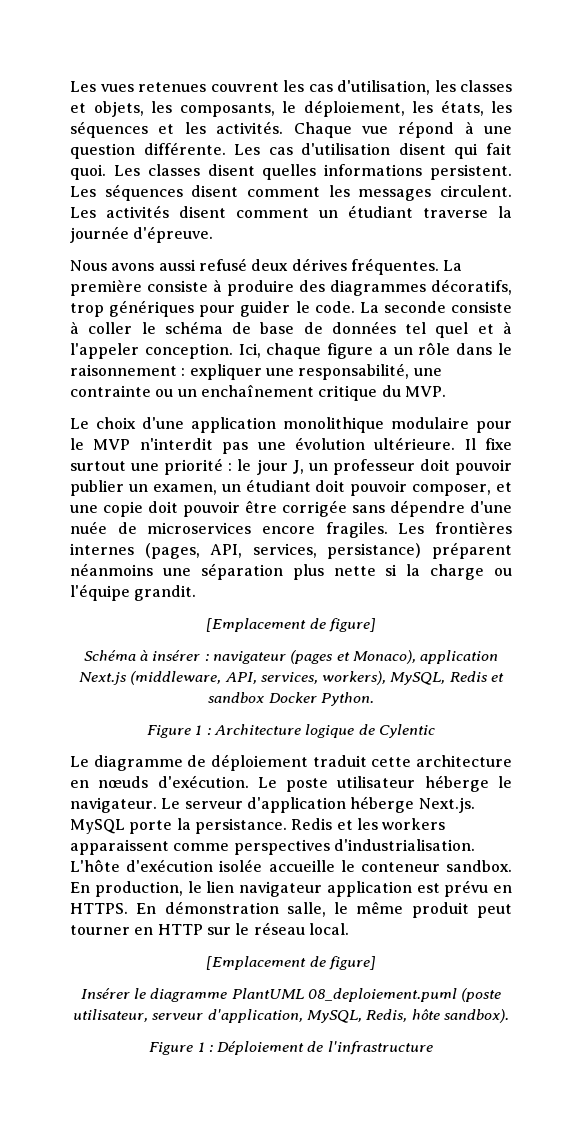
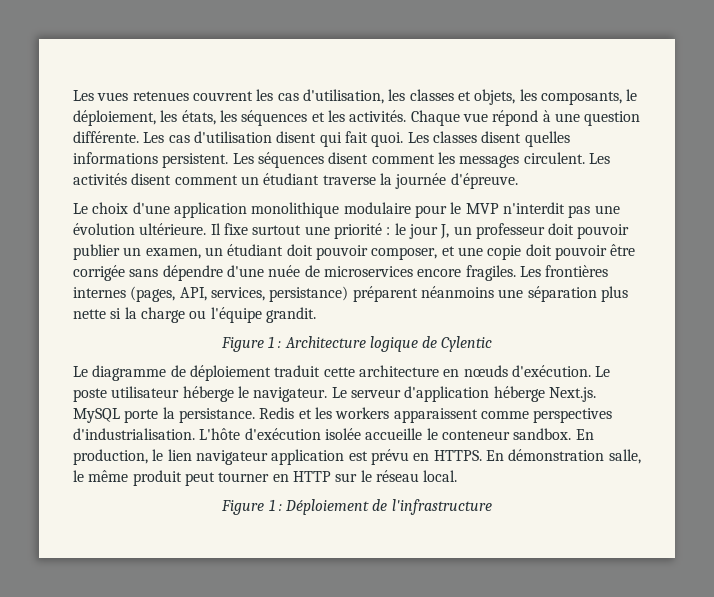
[70,258,463,275] [70,279,512,296] [70,300,512,317] [70,321,512,338] [70,342,512,359] [70,363,442,380] [70,385,446,401] // Nous avons aussi refusé deux dérives fréquentes. La première consiste à produire des diagrammes décoratifs, trop génériques pour guider le code. La seconde consiste à coller le schéma de base de données tel quel et à l'appeler conception. Ici, chaque figure a un rôle dans le raisonnement : expliquer une responsabilité, une contrainte ou un enchaînement critique du MVP. -> (518, 181) none
[206,618,376,632] [83,650,499,664] [78,671,505,685] [208,692,374,706] // [Emplacement de figure] // Schéma à insérer : navigateur (pages et Monaco), application Next.js (middleware, API, services, workers), MySQL, Redis et sandbox Docker Python. -> (316, 315) none
[206,956,376,970] [80,988,502,1002] [73,1009,509,1023] // [Emplacement de figure] // Insérer le diagramme PlantUML 08_deploiement.puml (poste utilisateur, serveur d'application, MySQL, Redis, hôte sandbox). -> (458, 476) none

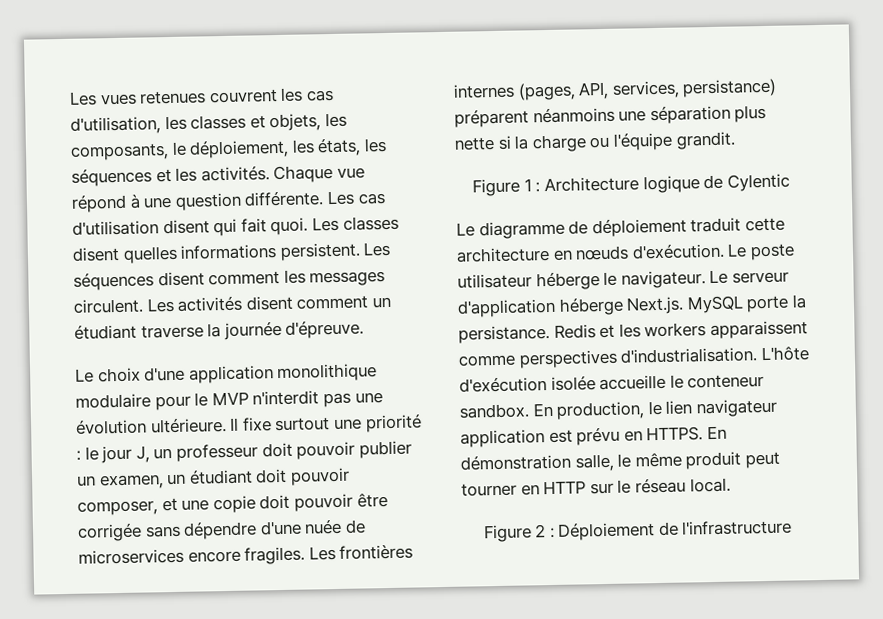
[268,499,275,511] 1 -> [534,524,547,538] 2

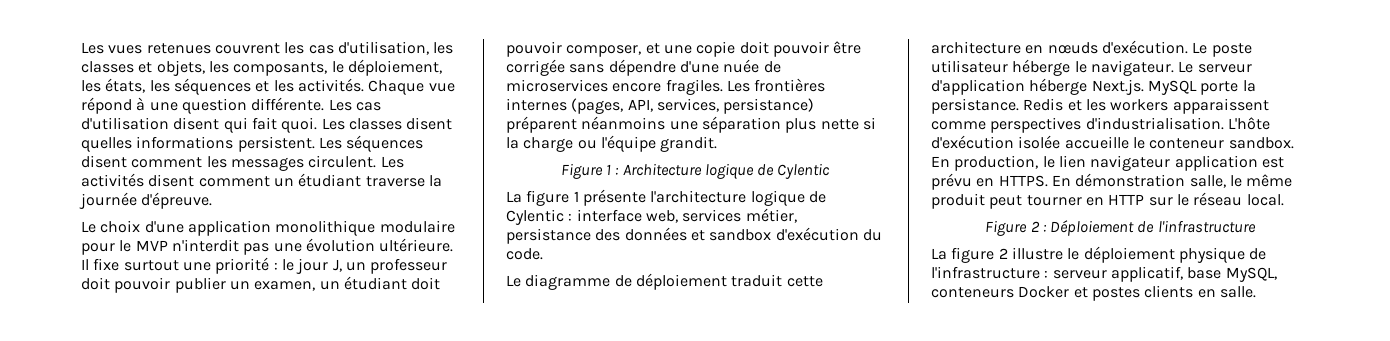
(790, 182) none -> [506,189,826,206] [506,208,797,225] [506,227,882,244] [506,248,543,260] // La figure 1 présente l'architecture logique de Cylentic : interface web, services métier, persistance des données et sandbox d'exécution du code.
(793, 527) none -> [931,246,1267,263] [931,266,1277,282] [931,285,1256,301] // La figure 2 illustre le déploiement physique de l'infrastructure : serveur applicatif, base MySQL, conteneurs Docker et postes clients en salle.

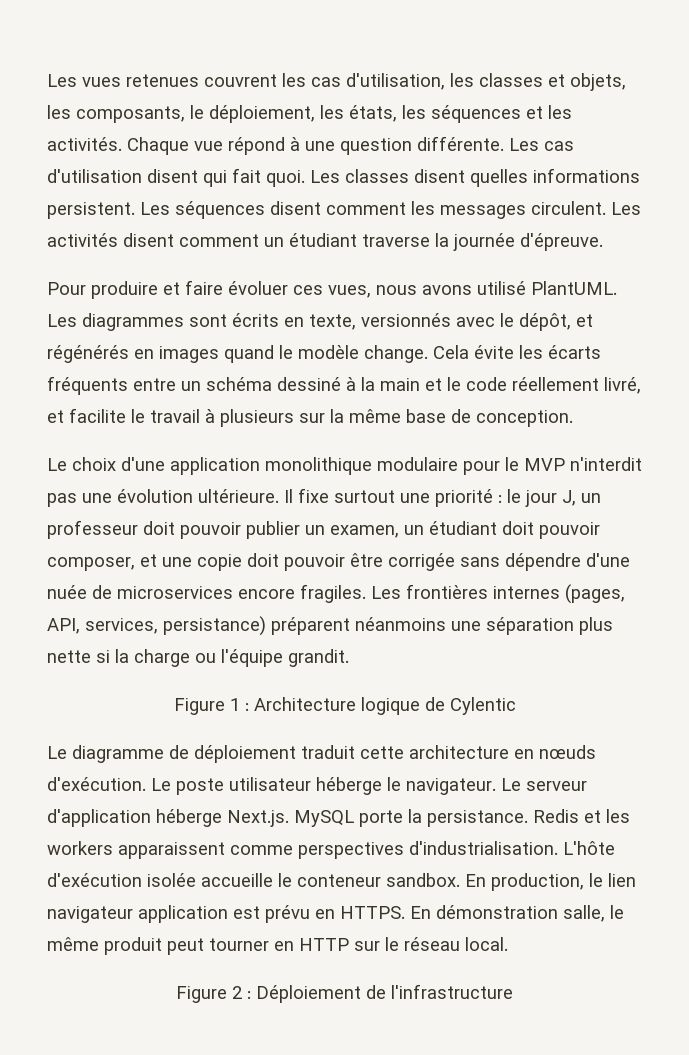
(213, 200) none -> [47,280,617,299] [47,313,593,331] [47,345,601,363] [47,376,641,395] [47,408,573,427] // Pour produire et faire évoluer ces vues, nous avons utilisé PlantUML. Les diagrammes sont écrits en texte, versionnés avec le dépôt, et régénérés en images quand le modèle change. Cela évite les écarts fréquents entre un schéma dessiné à la main et le code réellement livré, et facilite le travail à plusieurs sur la même base de conception.
[506,189,826,206] [506,208,797,225] [506,227,882,244] [506,248,543,260] // La figure 1 présente l'architecture logique de Cylentic : interface web, services métier, persistance des données et sandbox d'exécution du code. -> (516, 706) none
[931,246,1267,263] [931,266,1277,282] [931,285,1256,301] // La figure 2 illustre le déploiement physique de l'infrastructure : serveur applicatif, base MySQL, conteneurs Docker et postes clients en salle. -> (513, 991) none

